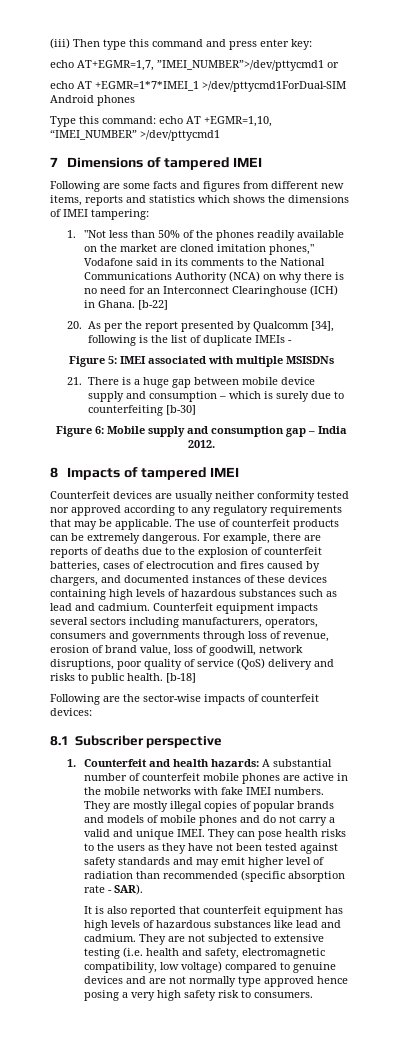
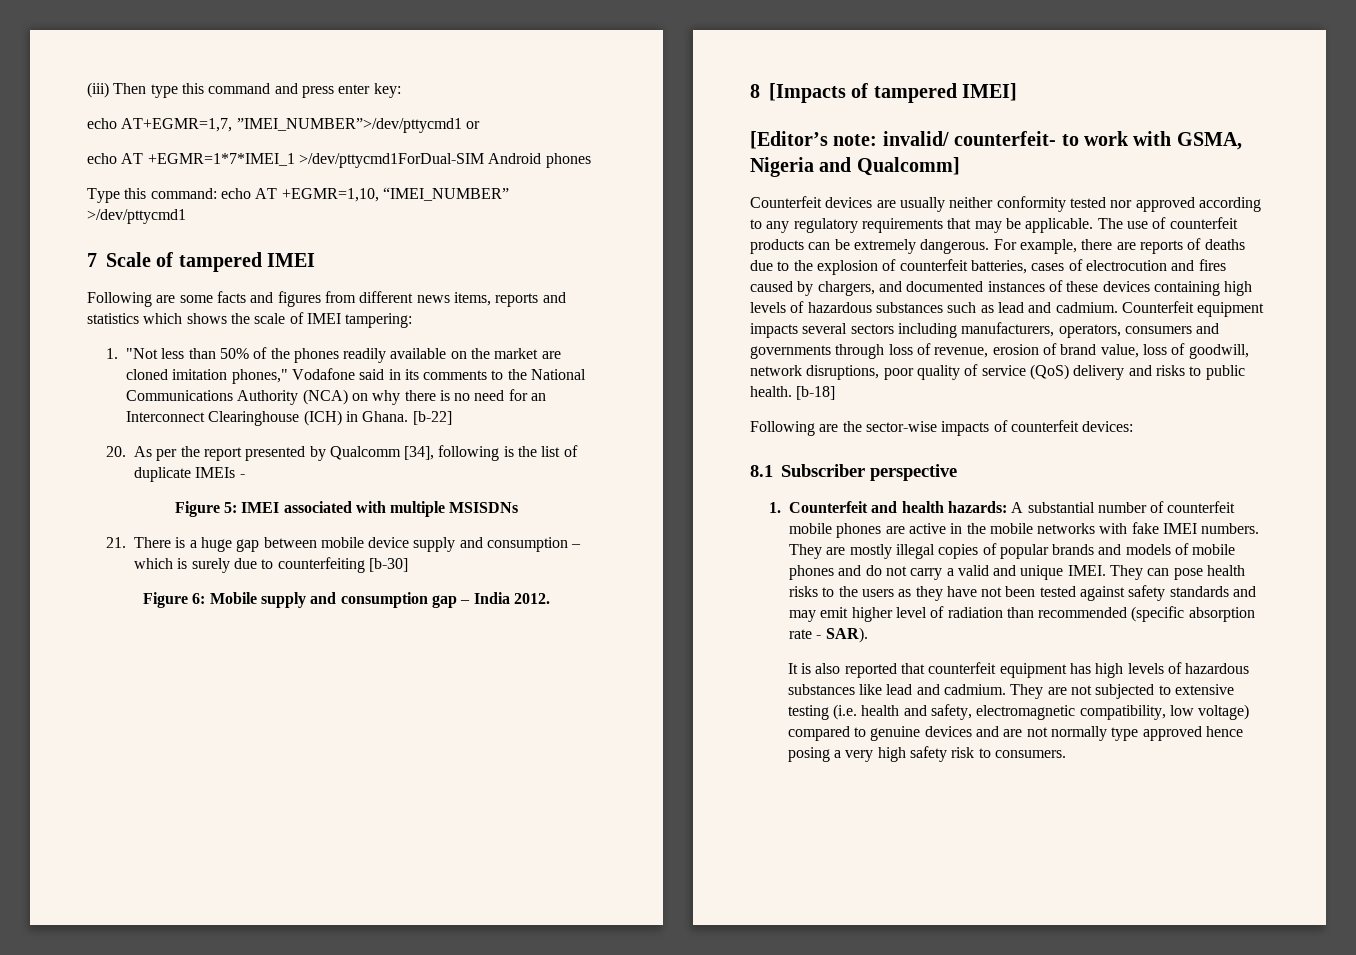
[67,157,144,168] Dimensions -> [105,252,151,267] Scale
[321,183,344,189] new -> [416,295,450,303] news
[288,195,349,203] dimensions -> [254,313,286,324] scale
[67,467,240,480] Impacts of tampered IMEI -> [768,83,1018,103] [750,131,1242,150] [750,157,960,177] [Impacts of tampered IMEI] // [Editor’s note: invalid/ counterfeit- to work with GSMA, Nigeria and Qualcomm]

